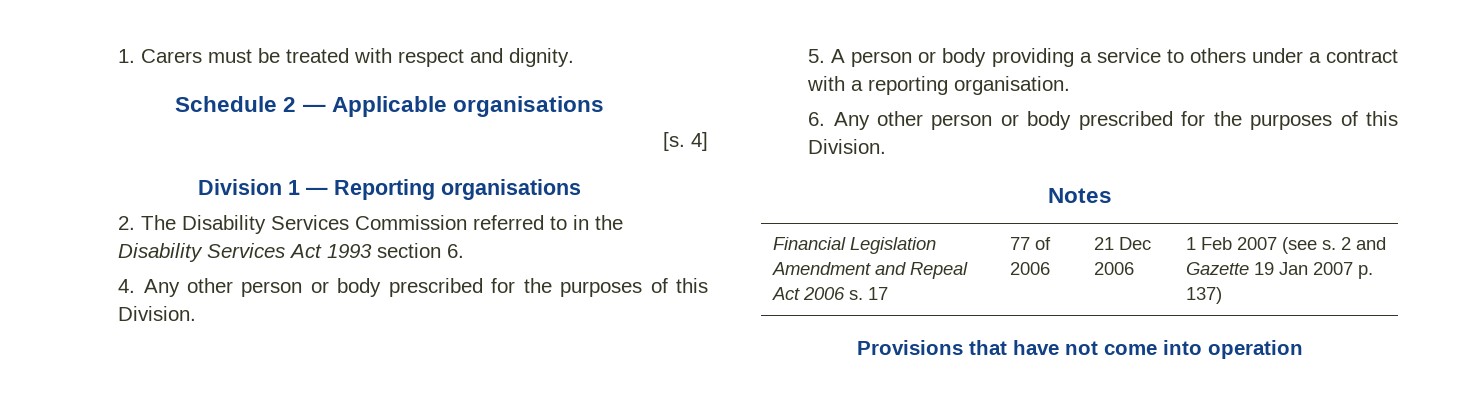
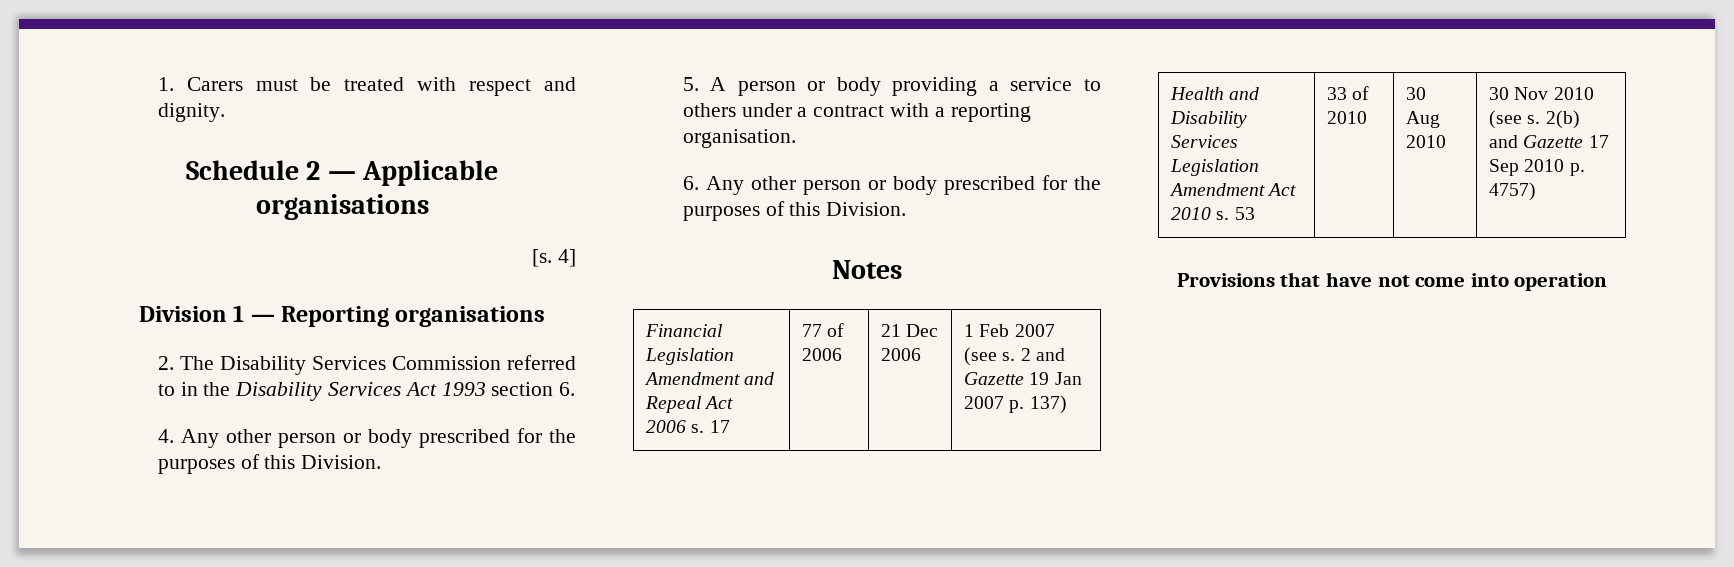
(1222, 295) none -> [1170,87,1260,100] [1170,111,1248,128] [1171,135,1239,148] [1170,159,1260,176] [1169,183,1297,196] [1171,207,1255,220] [1327,86,1370,100] [1327,111,1368,124] [1406,87,1427,100] [1406,111,1441,128] [1406,135,1447,148] [1489,87,1594,100] [1489,110,1580,129] [1489,135,1609,148] [1489,159,1585,176] [1489,182,1537,201] // Health and Disability Services Legislation Amendment Act 2010 s. 53 | 33 of 2010 | 30 Aug 2010 | 30 Nov 2010 (see s. 2(b) and Gazette 17 Sep 2010 p. 4757)

